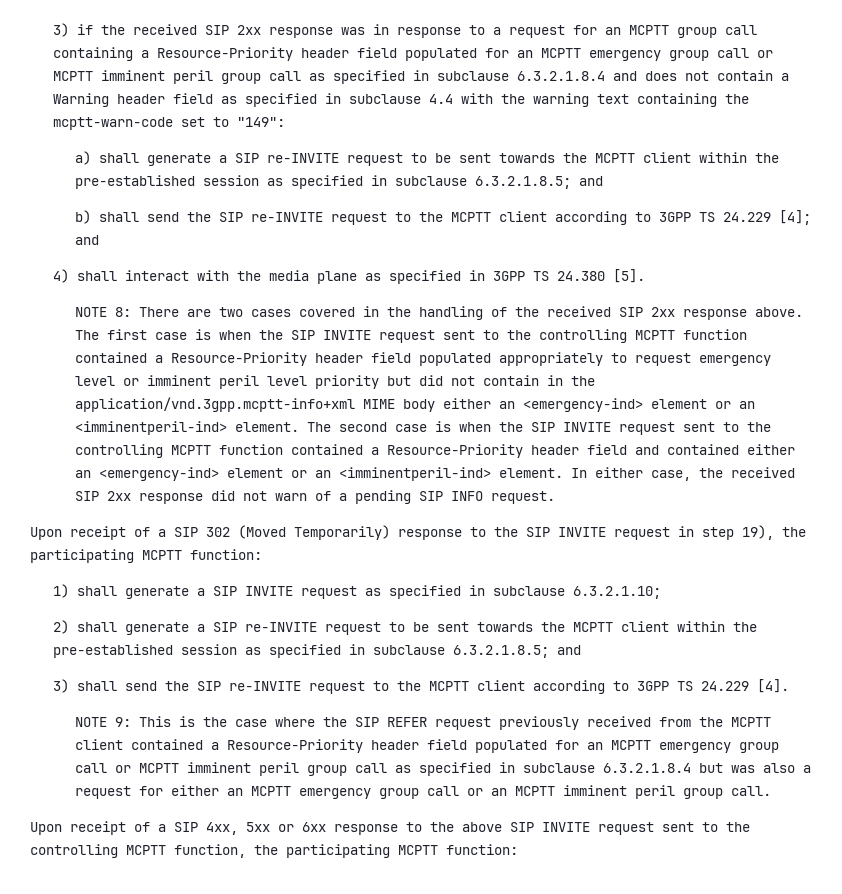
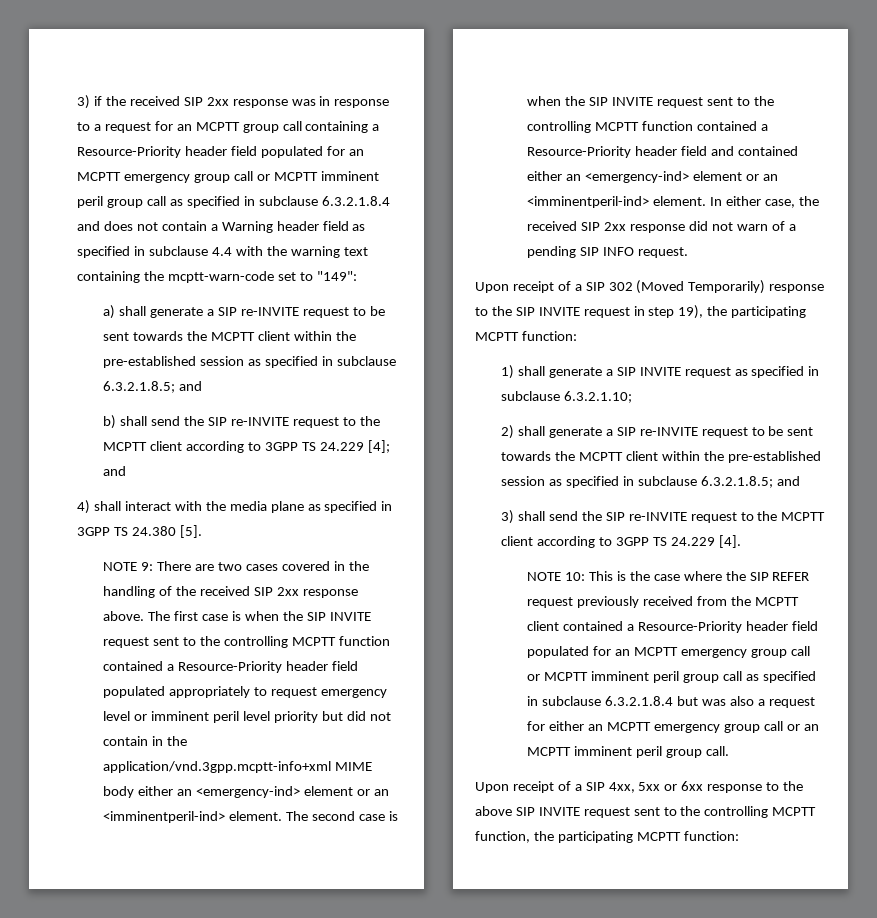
[115,307,132,317] 8: -> [141,562,154,571] 9:
[115,717,132,727] 9: -> [565,572,586,581] 10:

